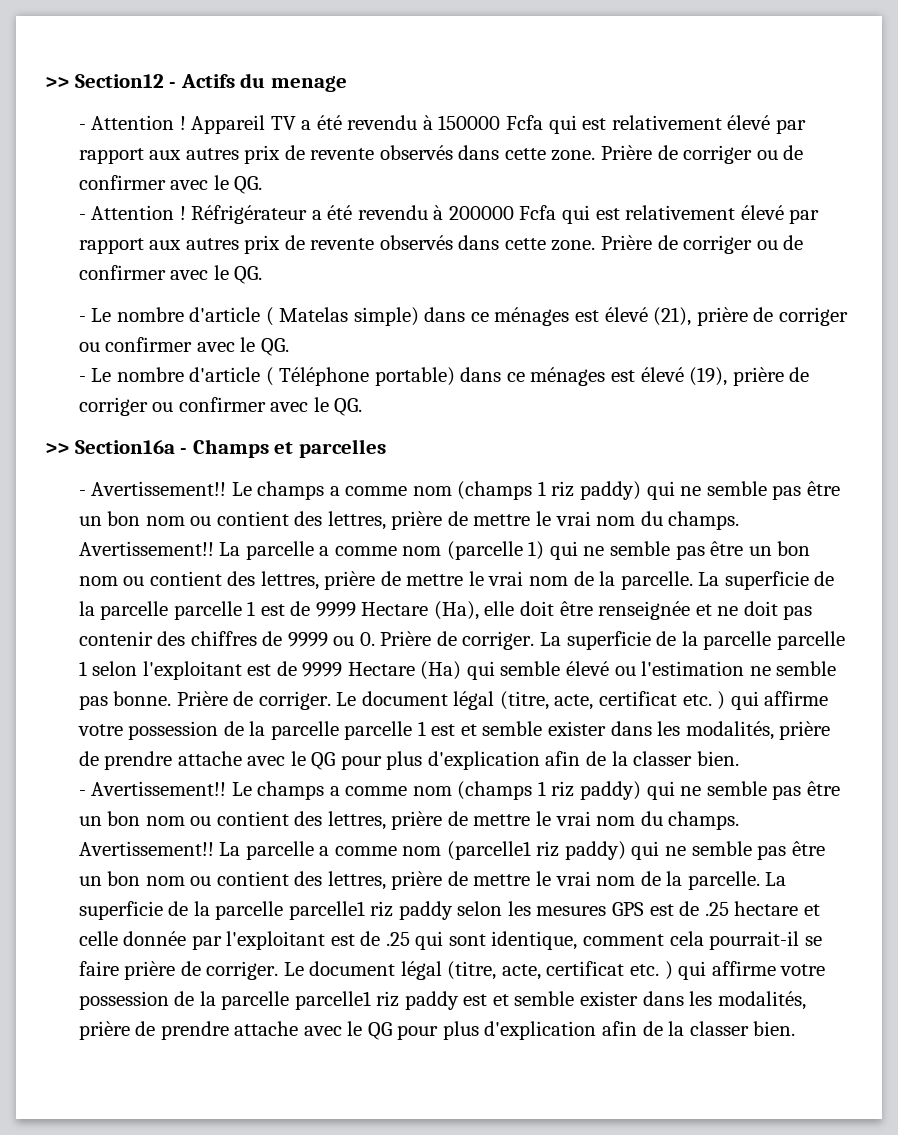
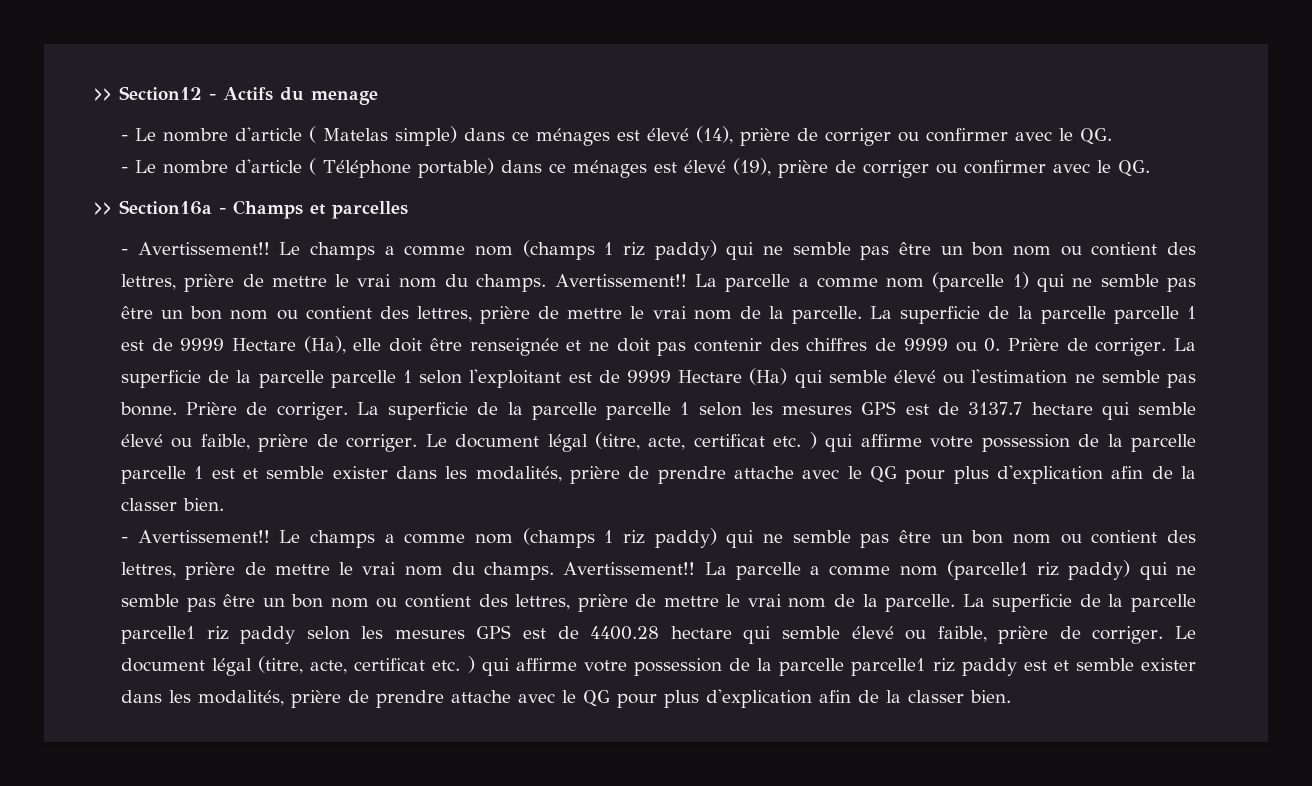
[78,115,806,134] [78,145,804,164] [78,175,263,194] [78,205,820,224] [78,235,804,254] [78,265,263,284] // - Attention ! Appareil TV a été revendu à 150000 Fcfa qui est relativement élevé par rapport aux autres prix de revente observés dans cette zone. Prière de corriger ou de confirmer avec le QG. // - Attention ! Réfrigérateur a été revendu à 200000 Fcfa qui est relativement élevé par rapport aux autres prix de revente observés dans cette zone. Prière de corriger ou de confirmer avec le QG. -> (378, 98) none
[653,307,692,326] (21), -> [695,126,733,144] (14),
(331, 700) none -> [356,401,1196,420] [120,434,418,452] La superficie de la parcelle parcelle 1 selon les mesures GPS est de 3137.7 hectare qui semble élevé ou faible, prière de corriger.
[704,901,820,916] [78,931,822,950] [78,961,119,976] .25 hectare et celle donnée par l'exploitant est de .25 qui sont identique, comment cela pourrait-il se faire -> [590,626,987,644] 4400.28 hectare qui semble élevé ou faible,

